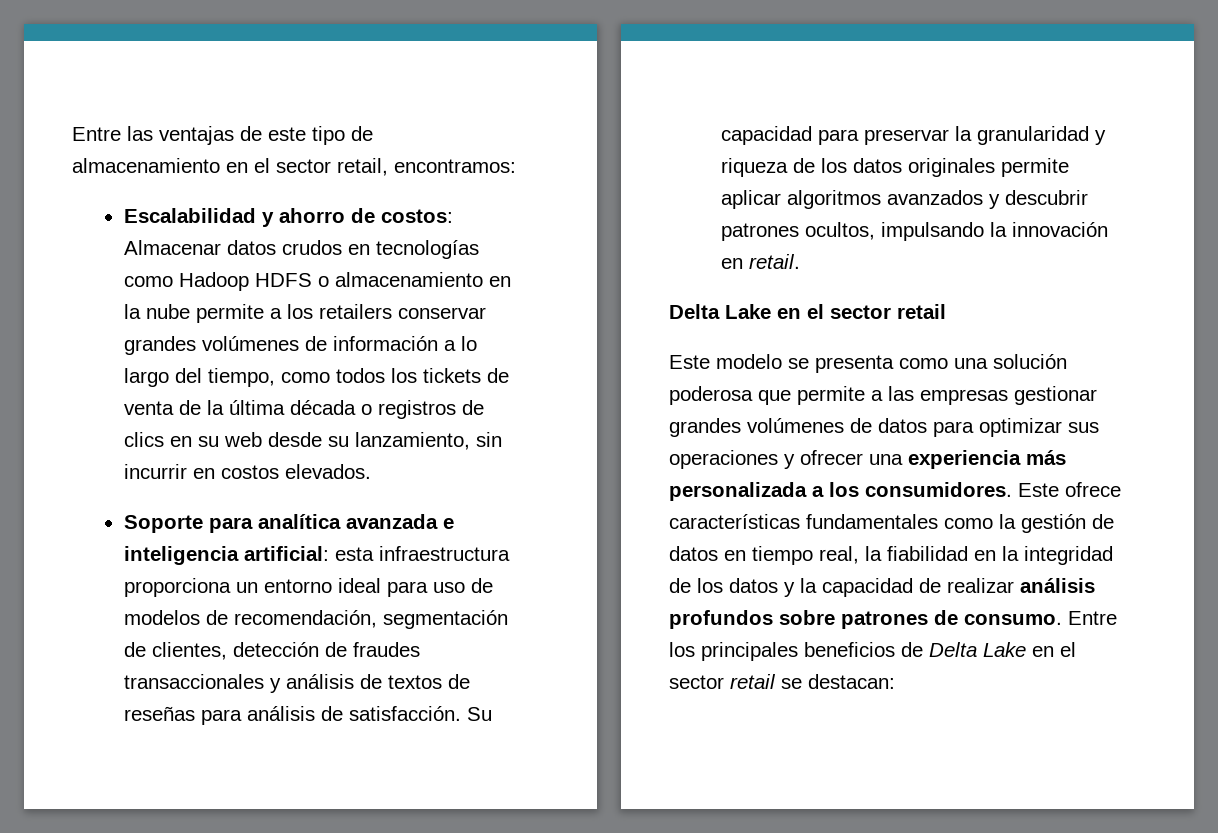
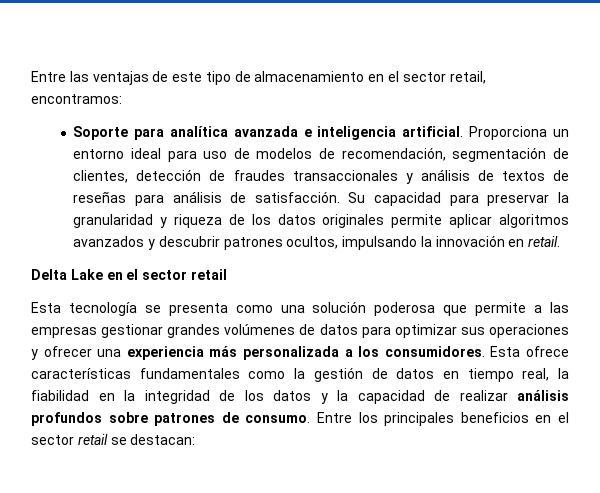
[123,208,453,227] [123,240,479,259] [123,272,511,291] [123,304,486,323] [123,336,477,355] [123,368,509,387] [123,400,484,419] [123,432,502,450] [123,464,371,479] // Escalabilidad y ahorro de costos: Almacenar datos crudos en tecnologías como Hadoop HDFS o almacenamiento en la nube permite a los retailers conservar grandes volúmenes de información a lo largo del tiempo, como todos los tickets de venta de la última década o registros de clics en su web desde su lanzamiento, sin incurrir en costos elevados. -> (122, 99) none
[243,546,510,561] [123,578,231,597] artificial: esta infraestructura proporciona -> [402,126,548,140] artificial. Proporciona
[669,354,782,369] Este modelo -> [31,302,137,316] Esta tecnología
[1018,483,1059,497] Este -> [490,346,521,357] Esta
[901,642,1026,657] de Delta Lake -> (529, 417) none

